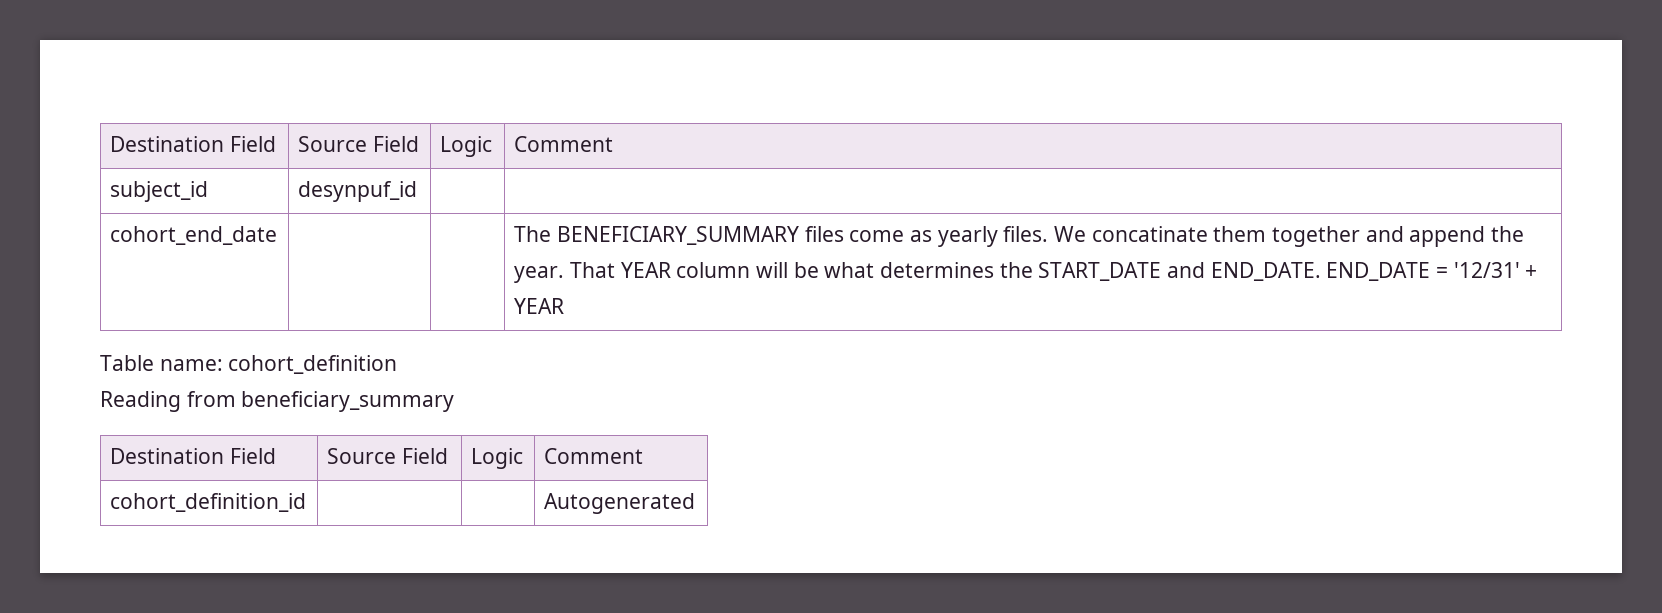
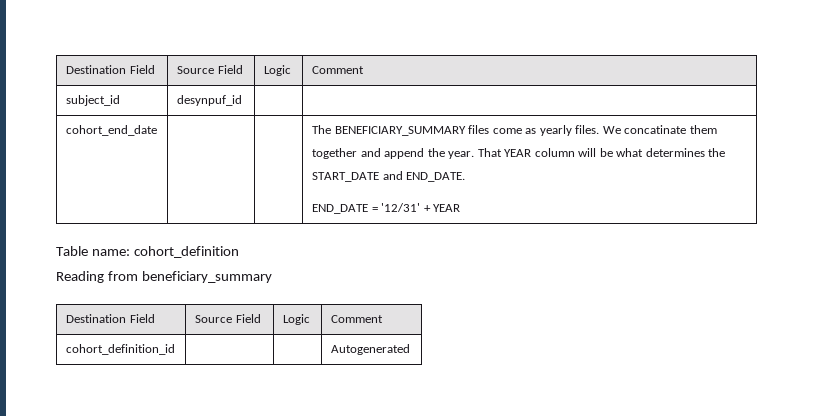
(1321, 271) none -> (466, 177) //

